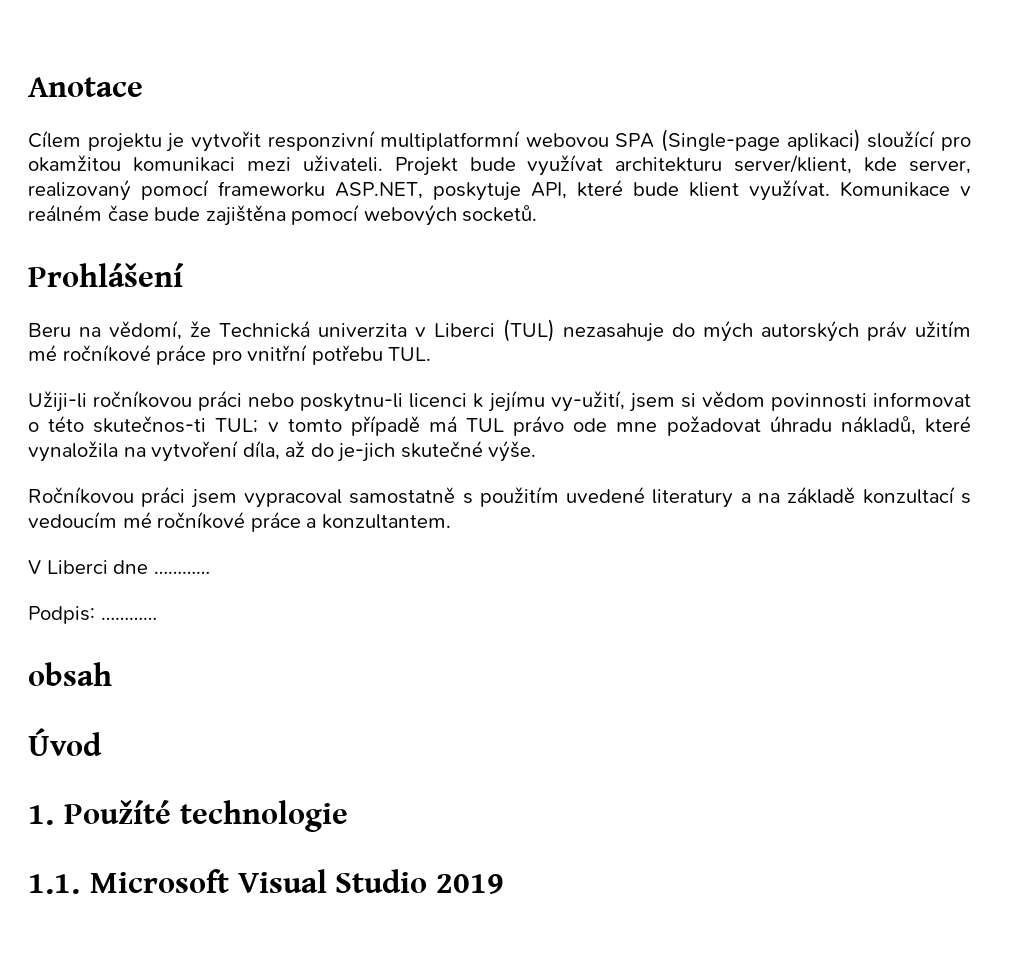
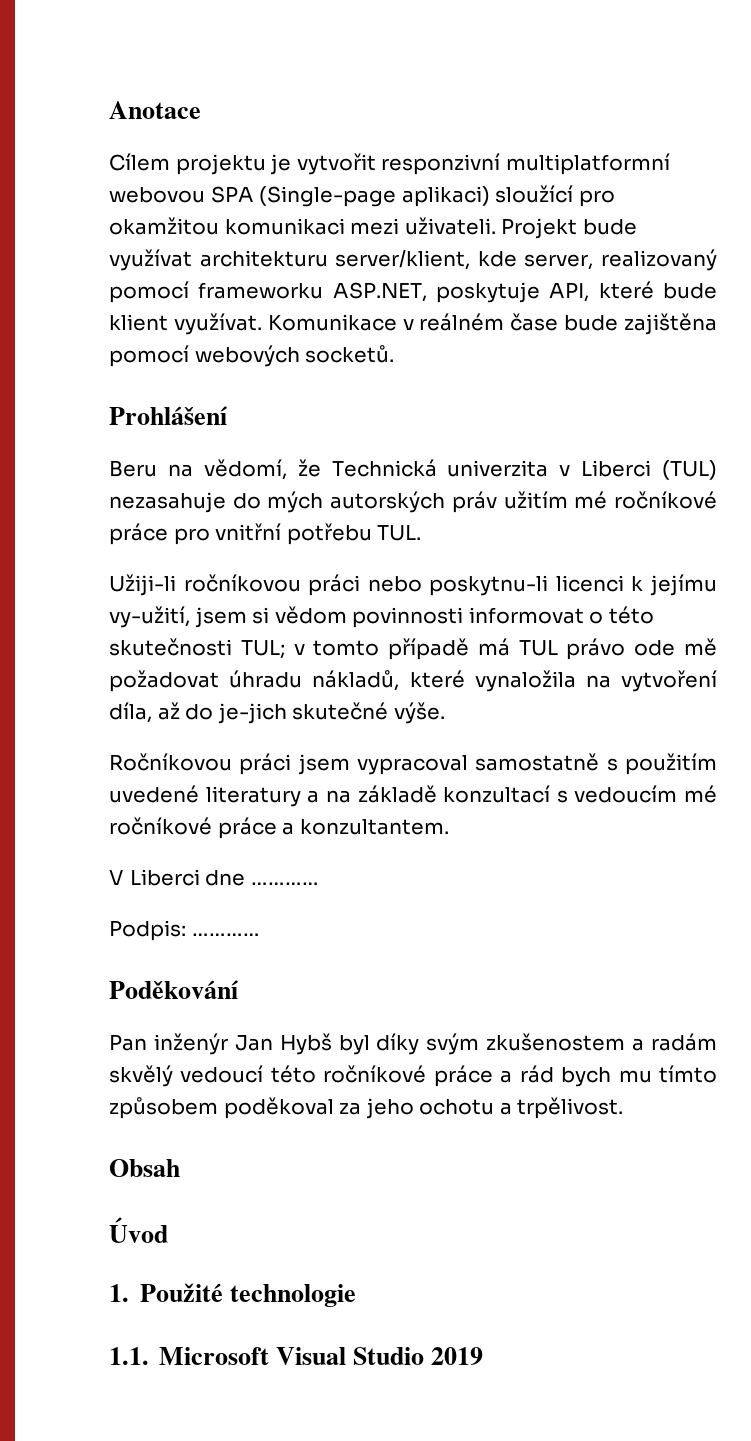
[93,416,207,433] skutečnos-ti -> [109,638,232,656] skutečnosti
[616,422,658,432] mne -> [684,638,717,656] mě
[28,662,112,686] obsah -> [109,980,238,999] [109,1033,718,1055] [109,1065,718,1087] [109,1097,624,1119] [109,1159,180,1177] Poděkování // Pan inženýr Jan Hybš byl díky svým zkušenostem a radám skvělý vedoucí této ročníkové práce a rád bych mu tímto způsobem poděkoval za jeho ochotu a trpělivost. // Obsah
[64,800,172,824] Použíté -> [139,1283,223,1302] Použité

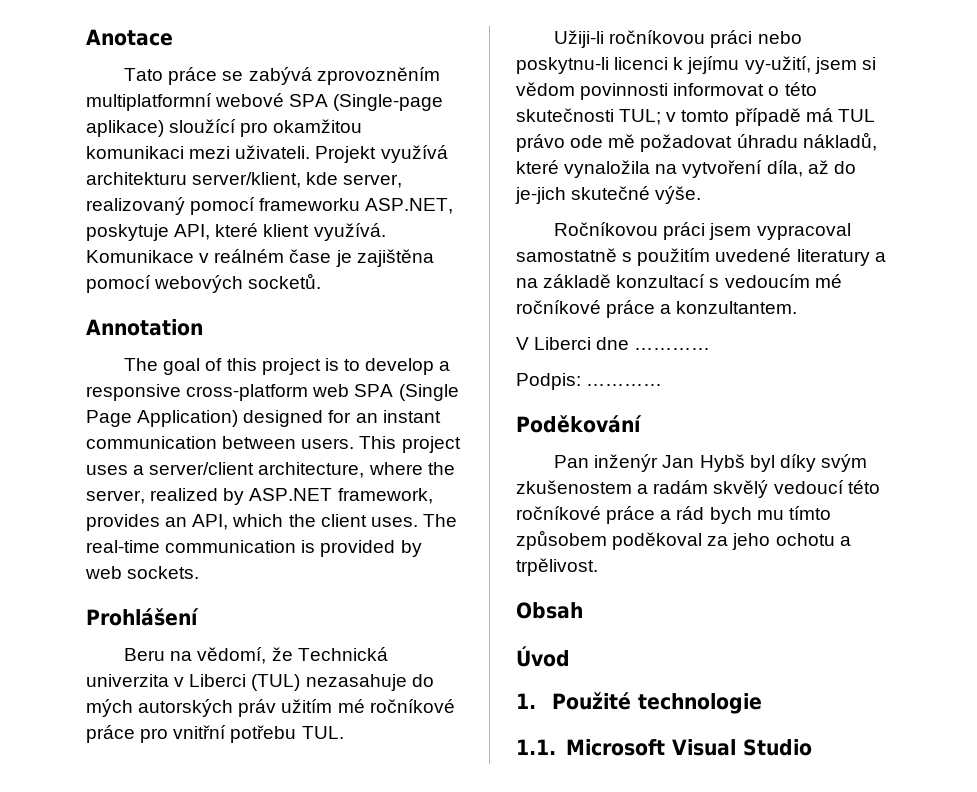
[109,153,670,175] [109,187,205,203] Cílem projektu je vytvořit responzivní multiplatformní webovou -> [124,67,440,85] [86,93,285,111] Tato práce se zabývá zprovozněním multiplatformní webové
[401,186,490,207] aplikaci) -> [86,120,164,137] aplikace)
[582,219,637,235] [109,249,192,271] bude využívat -> [380,145,448,163] využívá
[662,283,717,299] [109,313,262,335] bude klient využívat. -> [263,223,386,241] klient využívá.
[564,315,619,331] bude -> [335,250,352,267] je
(395, 354) none -> [86,319,203,336] [124,358,451,375] [86,384,459,401] [86,410,441,427] [86,436,461,453] [86,462,455,478] [86,488,433,505] [86,514,457,531] [86,540,422,557] [85,566,200,579] // Annotation // The goal of this project is to develop a responsive cross-platform web SPA (Single Page Application) designed for an instant communication between users. This project uses a server/client architecture, where the server, realized by ASP.NET framework, provides an API, which the client uses. The real-time communication is provided by web sockets.
[431,1347,484,1365] 2019 -> (812, 747) none

